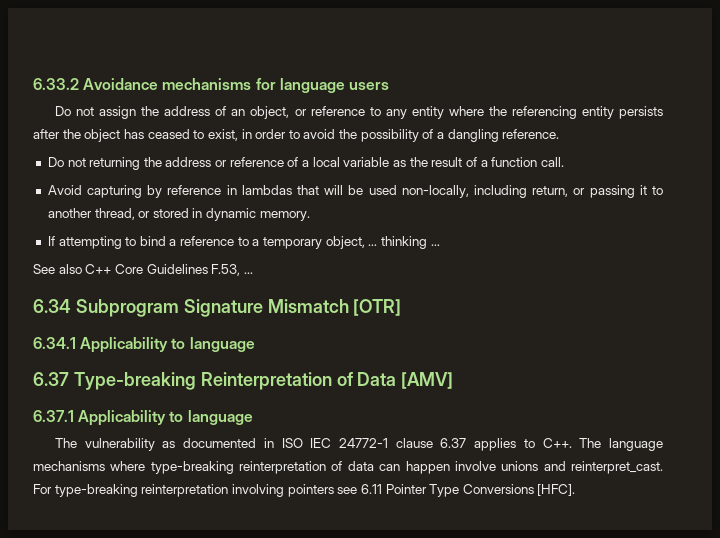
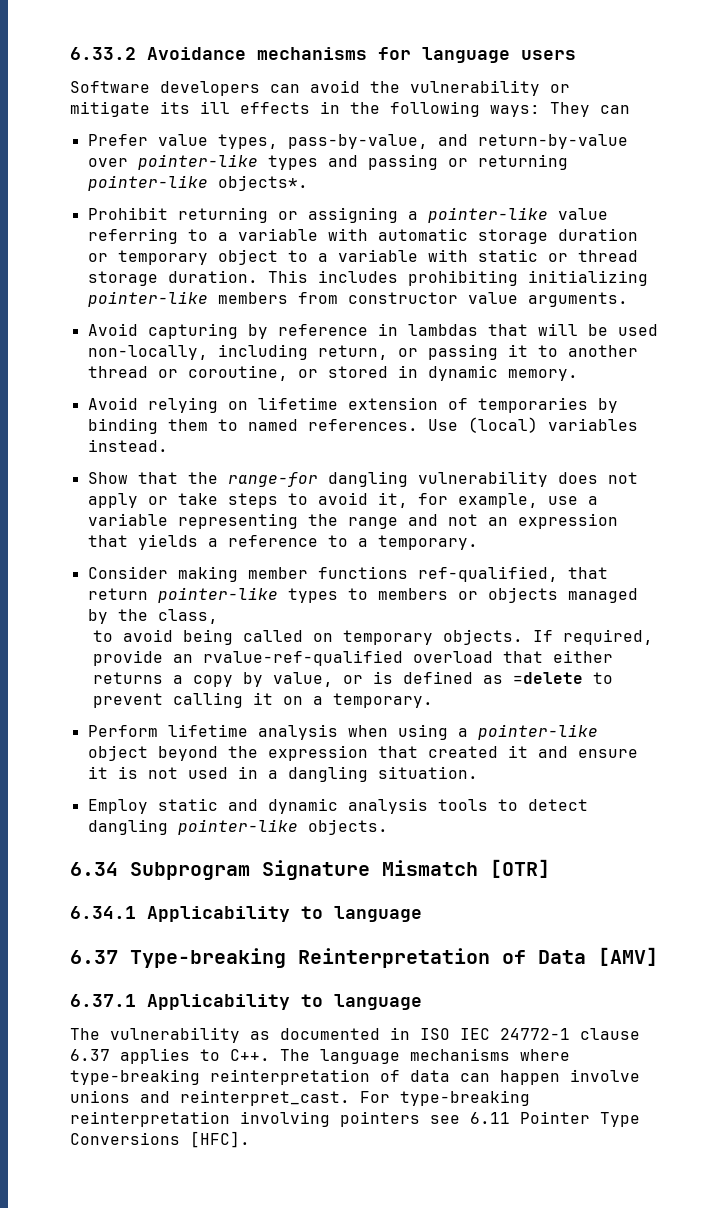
[55,106,663,119] [33,129,560,142] [47,157,564,170] Do not assign the address of an object, or reference to any entity where the referencing entity persists after the object has ceased to exist, in order to avoid the possibility of a dangling reference. // Do not returning the address or reference of a local variable as the result of a function call. -> [70,80,570,96] [70,101,630,117] [87,134,628,149] [87,154,568,170] [87,175,308,191] [87,207,608,223] [87,228,638,244] [87,249,638,265] [87,270,648,286] [87,291,628,307] Software developers can avoid the vulnerability or mitigate its ill effects in the following ways: They can // Prefer value types, pass-by-value, and return-by-value over pointer-like types and passing or returning pointer-like objects*. // Prohibit returning or assigning a pointer-like value referring to a variable with automatic storage duration or temporary object to a variable with static or thread storage duration. This includes prohibiting initializing pointer-like members from constructor value arguments.
[94,208,135,220] thread, -> [87,365,288,381] thread or coroutine,
[47,236,440,249] [33,264,253,276] If attempting to bind a reference to a temporary object, … thinking … // See also C++ Core Guidelines F.53, … -> [87,397,618,413] [87,417,638,434] [87,439,168,452] [87,471,638,487] [87,492,598,508] [87,513,618,529] [87,534,478,550] [87,566,608,582] [87,587,638,603] [87,609,218,624] [92,629,653,645] [92,650,613,666] [92,671,613,687] [92,692,433,708] [87,724,598,740] [87,745,638,761] [87,766,478,782] [87,798,588,814] [87,819,388,835] Avoid relying on lifetime extension of temporaries by binding them to named references. Use (local) variables instead. // Show that the range-for dangling vulnerability does not apply or take steps to avoid it, for example, use a variable representing the range and not an expression that yields a reference to a temporary. // Consider making member functions ref-qualified, that return pointer-like types to members or objects managed by the class, // to avoid being called on temporary objects. If required, provide an rvalue-ref-qualified overload that either returns a copy by value, or is defined as =delete to prevent calling it on a temporary. // Perform lifetime analysis when using a pointer-like object beyond the expression that created it and ensure it is not used in a dangling situation. // Employ static and dynamic analysis tools to detect dangling pointer-like objects.

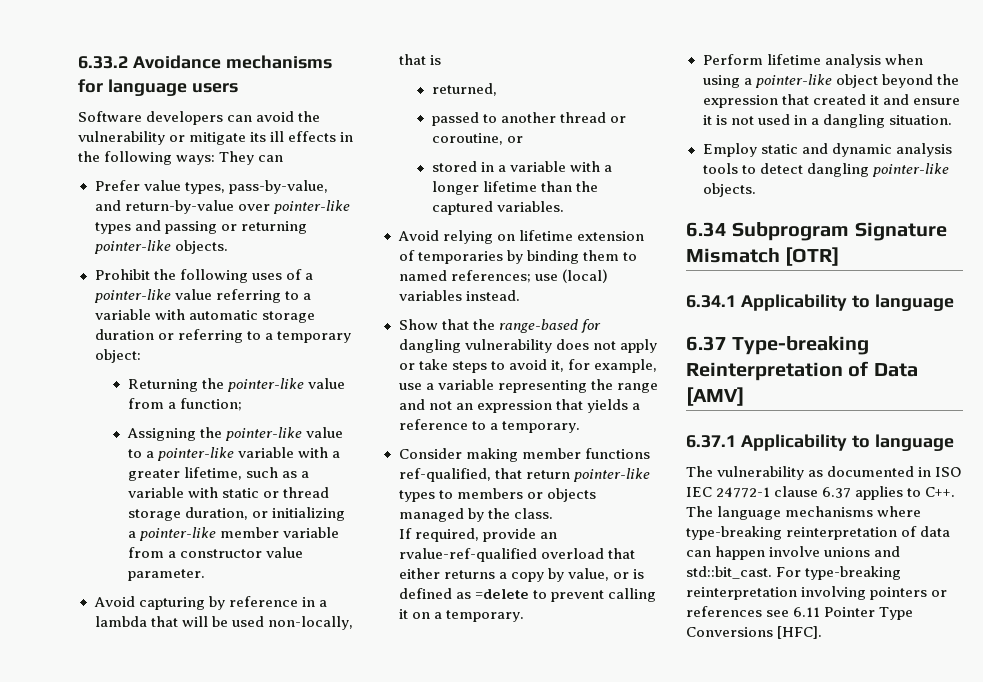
[217,175,308,191] objects*. -> [174,240,228,254] objects.
[177,207,398,223] returning or assigning -> [153,269,302,283] the following uses of
[117,249,308,265] temporary object to -> [177,329,351,343] [94,349,141,363] [127,378,345,392] [127,398,242,411] [126,427,343,441] [127,447,340,461] [127,467,297,481] referring to a temporary object: // Returning the pointer-like value from a function; // Assigning the pointer-like value to a pointer-like variable with a greater lifetime, such as
[167,270,648,286] [87,291,338,307] duration. This includes prohibiting initializing pointer-like members from -> [184,507,345,521] [127,527,339,541] [127,547,176,558] duration, or initializing a pointer-like member variable from a
[527,292,628,307] arguments. -> [127,569,205,581] parameter.
[407,324,478,336] lambdas -> [318,600,327,607] [94,616,147,627] a lambda
[217,344,528,360] including return, or passing it -> [398,54,441,65] [431,83,497,96] [431,112,479,126] that is // returned, // passed
(318, 373) none -> (523, 139) //
[427,365,578,381] dynamic memory. -> [497,161,612,172] [431,181,598,195] [431,201,564,215] a variable with a longer lifetime than the captured variables.
[307,419,458,431] references. Use -> [450,270,558,283] references; use
[227,472,318,487] range-for -> [498,319,601,333] range-based for
[157,609,218,624] [92,629,523,645] class, // to avoid being called on temporary objects. -> [513,508,553,519] class. //
[180,1090,350,1106] reinterpret_cast. -> [686,566,772,579] std::bit_cast.
(420, 1119) none -> [931,590,948,597] [686,606,762,617] or references

